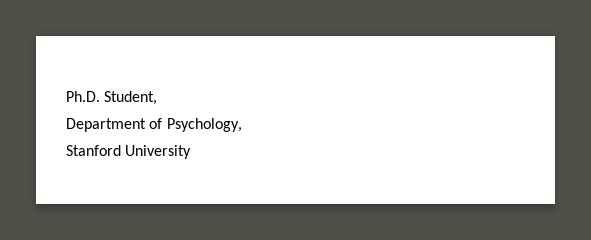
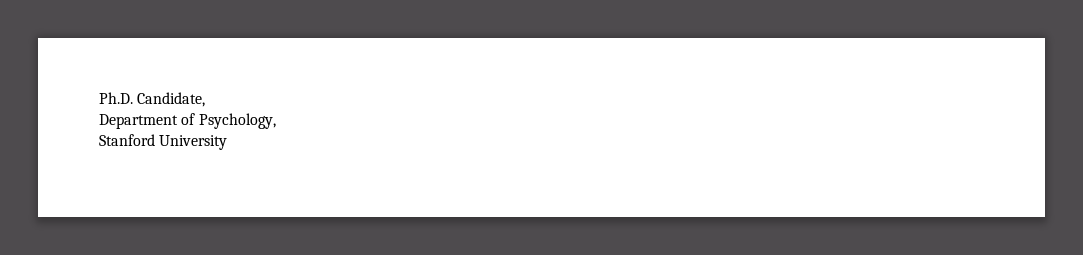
[104,91,158,105] Student, -> [137,92,206,107] Candidate,

